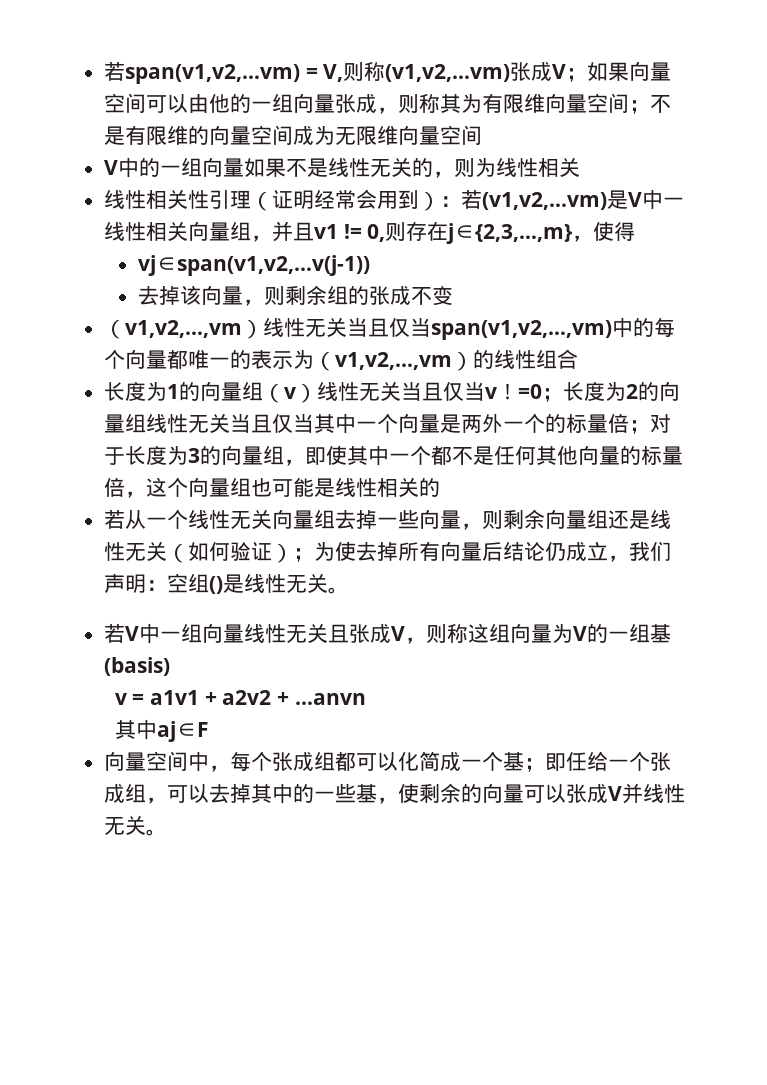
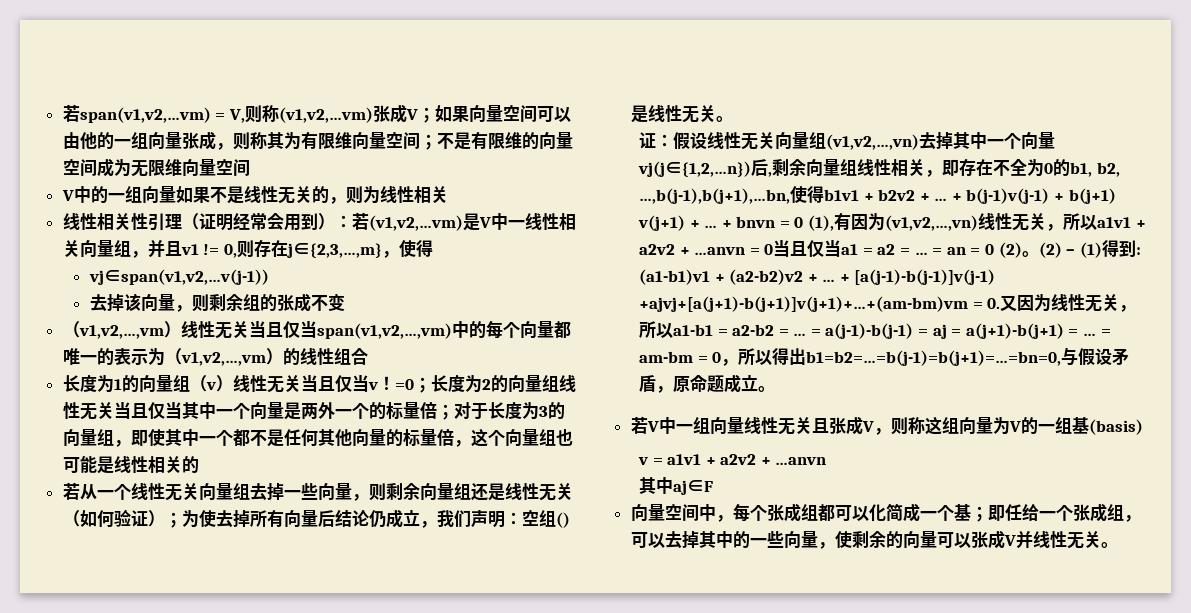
(350, 590) none -> [638,132,1055,150] [637,158,1120,177] [638,186,1116,204] [637,213,1146,231] [638,240,1141,258] [638,269,996,285] [638,294,1137,312] [638,321,1111,339] [638,347,1130,366] [638,374,775,393] // 证：假设线性无关向量组(v1,v2,…,vn)去掉其中一个向量vj(j∈{1,2,…n})后,剩余向量组线性相关，即存在不全为0的b1, b2, …,b(j-1),b(j+1),…bn,使得b1v1 + b2v2 + … + b(j-1)v(j-1) + b(j+1) v(j+1) + … + bnvn = 0 (1),有因为(v1,v2,…,vn)线性无关，所以a1v1 + a2v2 + …anvn = 0当且仅当a1 = a2 = … = an = 0 (2)。(2) – (1)得到: (a1-b1)v1 + (a2-b2)v2 + … + [a(j-1)-b(j-1)]v(j-1) +ajvj+[a(j+1)-b(j+1)]v(j+1)+…+(am-bm)vm = 0.又因为线性无关，所以a1-b1 = a2-b2 = … = a(j-1)-b(j-1) = aj = a(j+1)-b(j+1) = … = am-bm = 0，所以得出b1=b2=…=b(j-1)=b(j+1)=…=bn=0,与假设矛盾，原命题成立。
[356,784,378,803] 基 -> [783,531,818,548] 向量

